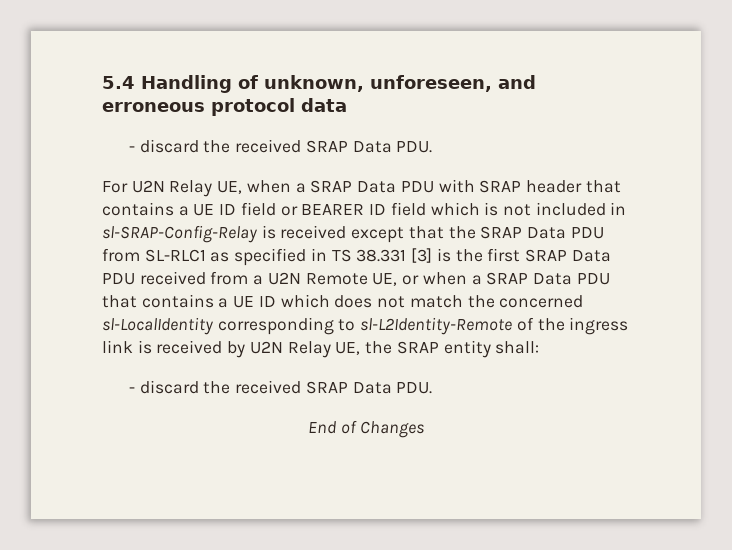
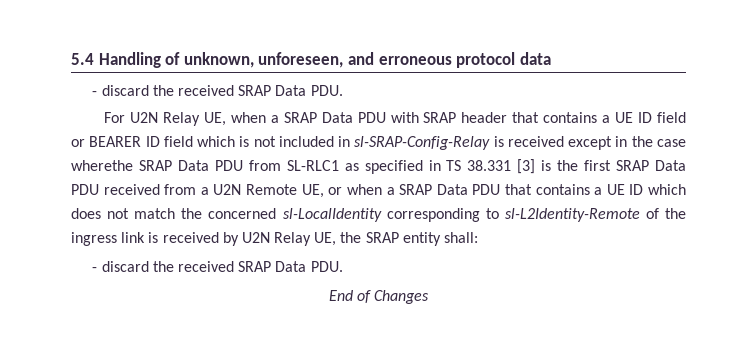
[408,226,476,239] that the -> [615,136,686,147] [71,160,133,171] in the case wherethe

